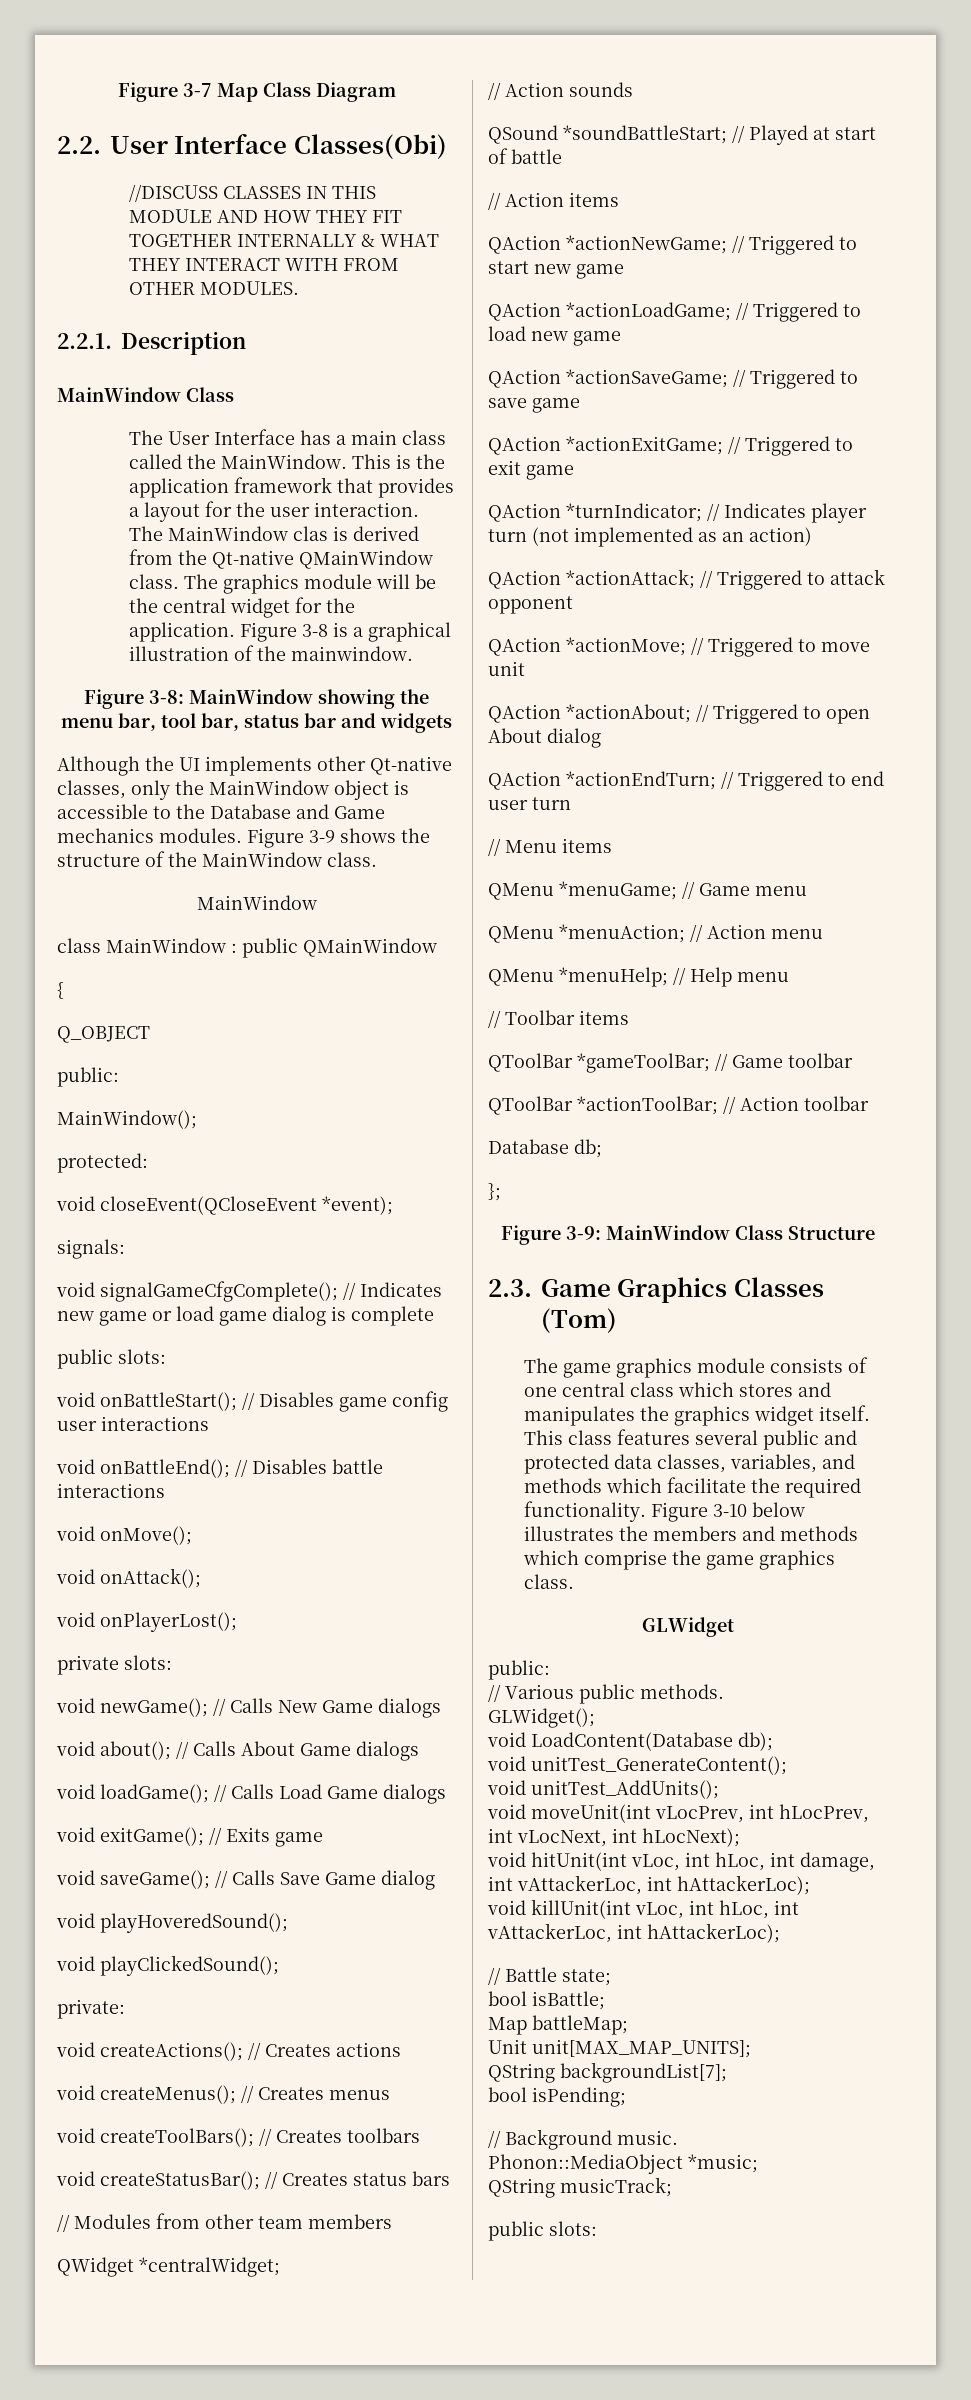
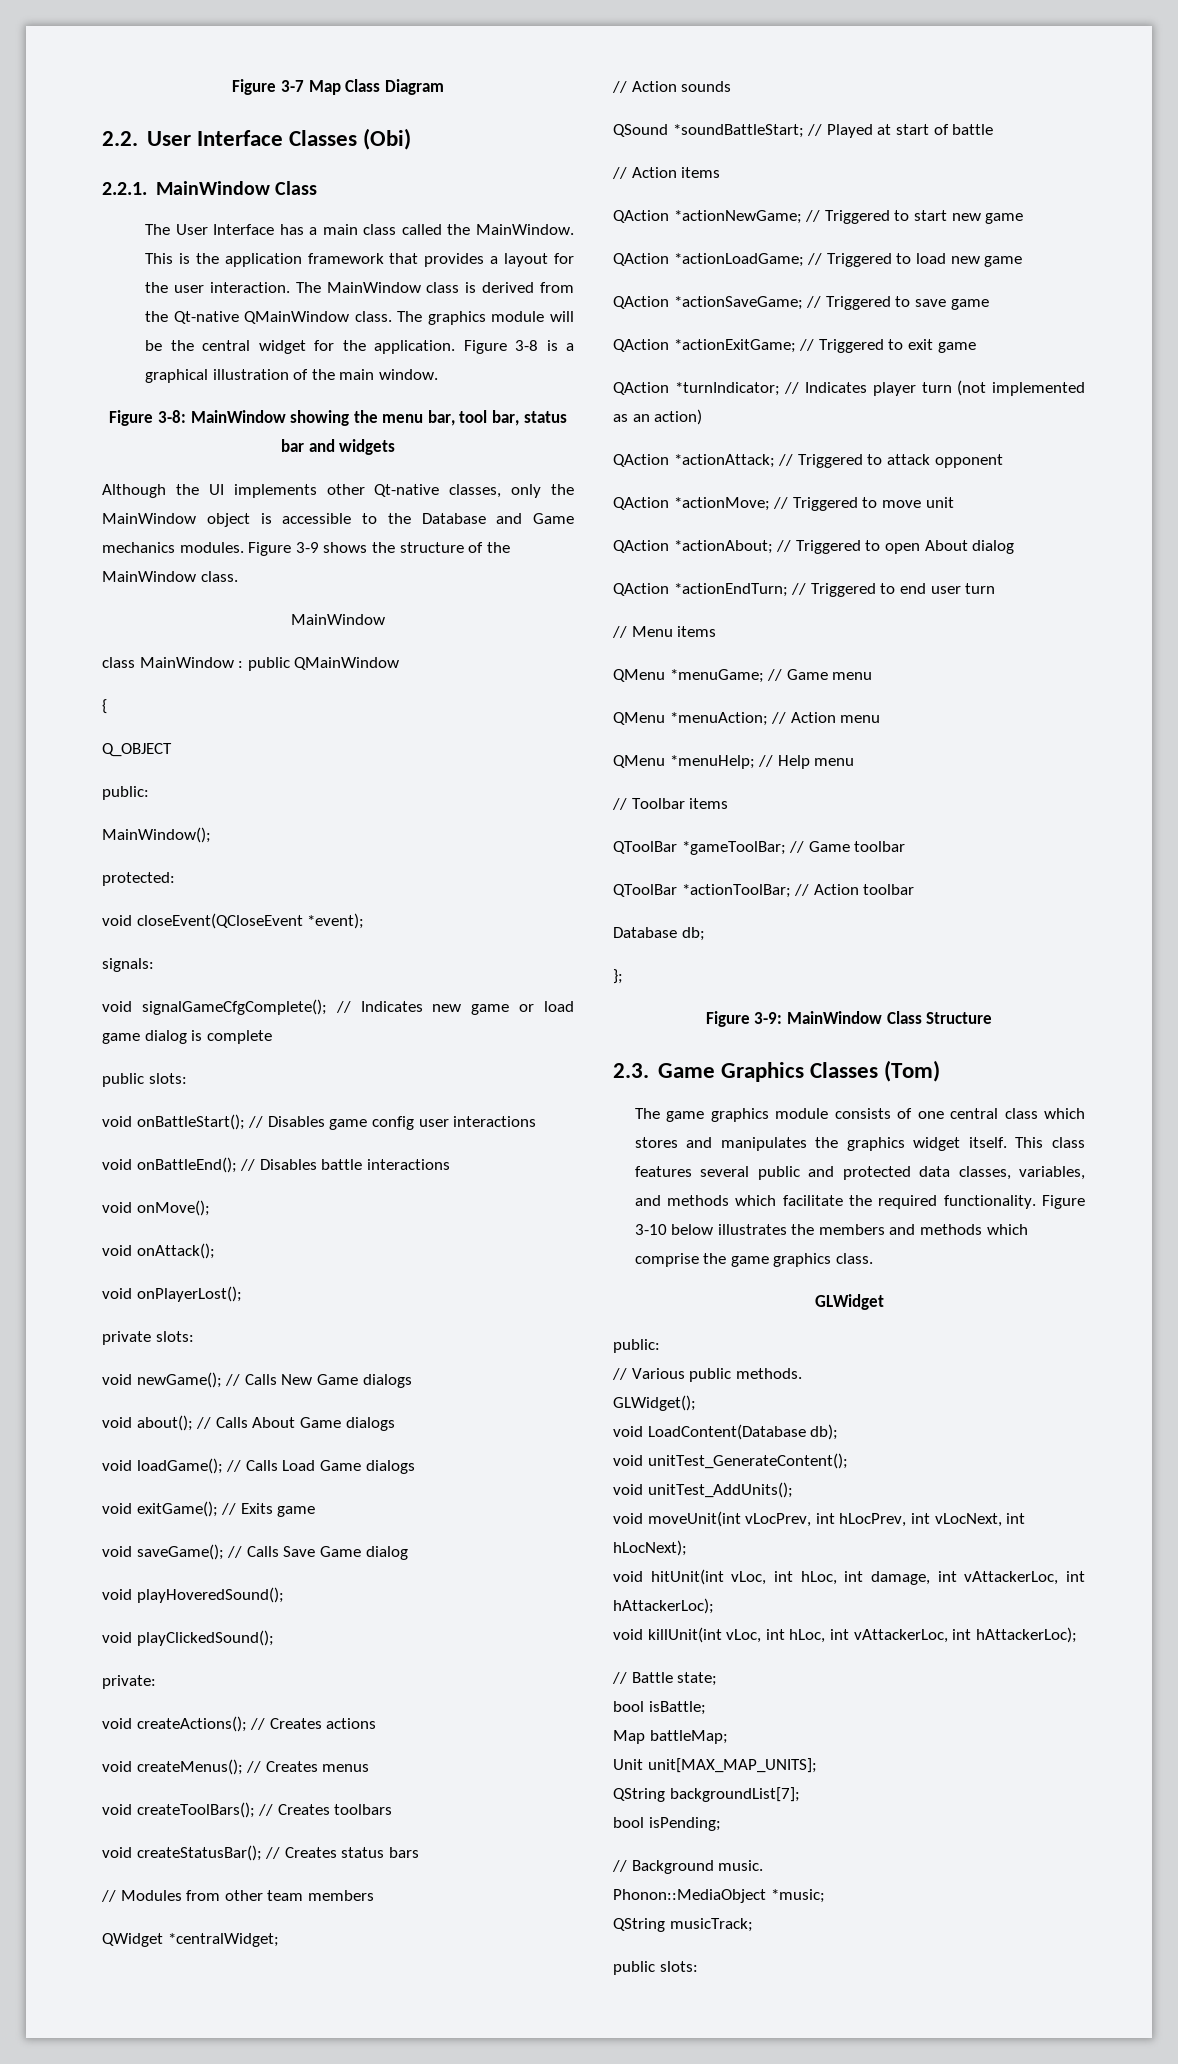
[293,134,447,159] [128,184,376,202] [128,209,402,223] [128,234,439,247] [128,258,399,271] [128,281,299,295] Classes(Obi) // //DISCUSS CLASSES IN THIS MODULE AND HOW THEY FIT TOGETHER INTERNALLY & WHAT THEY INTERACT WITH FROM OTHER MODULES. -> [288,128,412,150] Classes (Obi)
[121,331,246,355] Description // -> (147, 188) none
[292,526,328,541] clas -> [426,282,460,293] class
[290,646,413,661] mainwindow. -> [339,369,438,380] main window.

